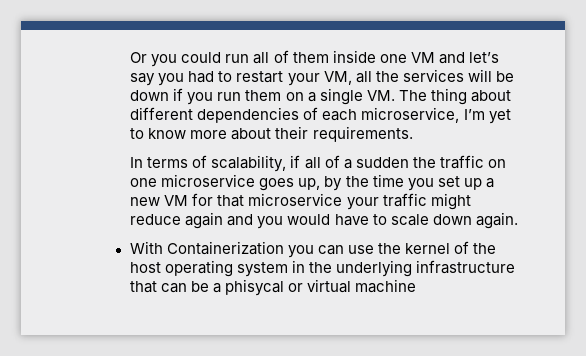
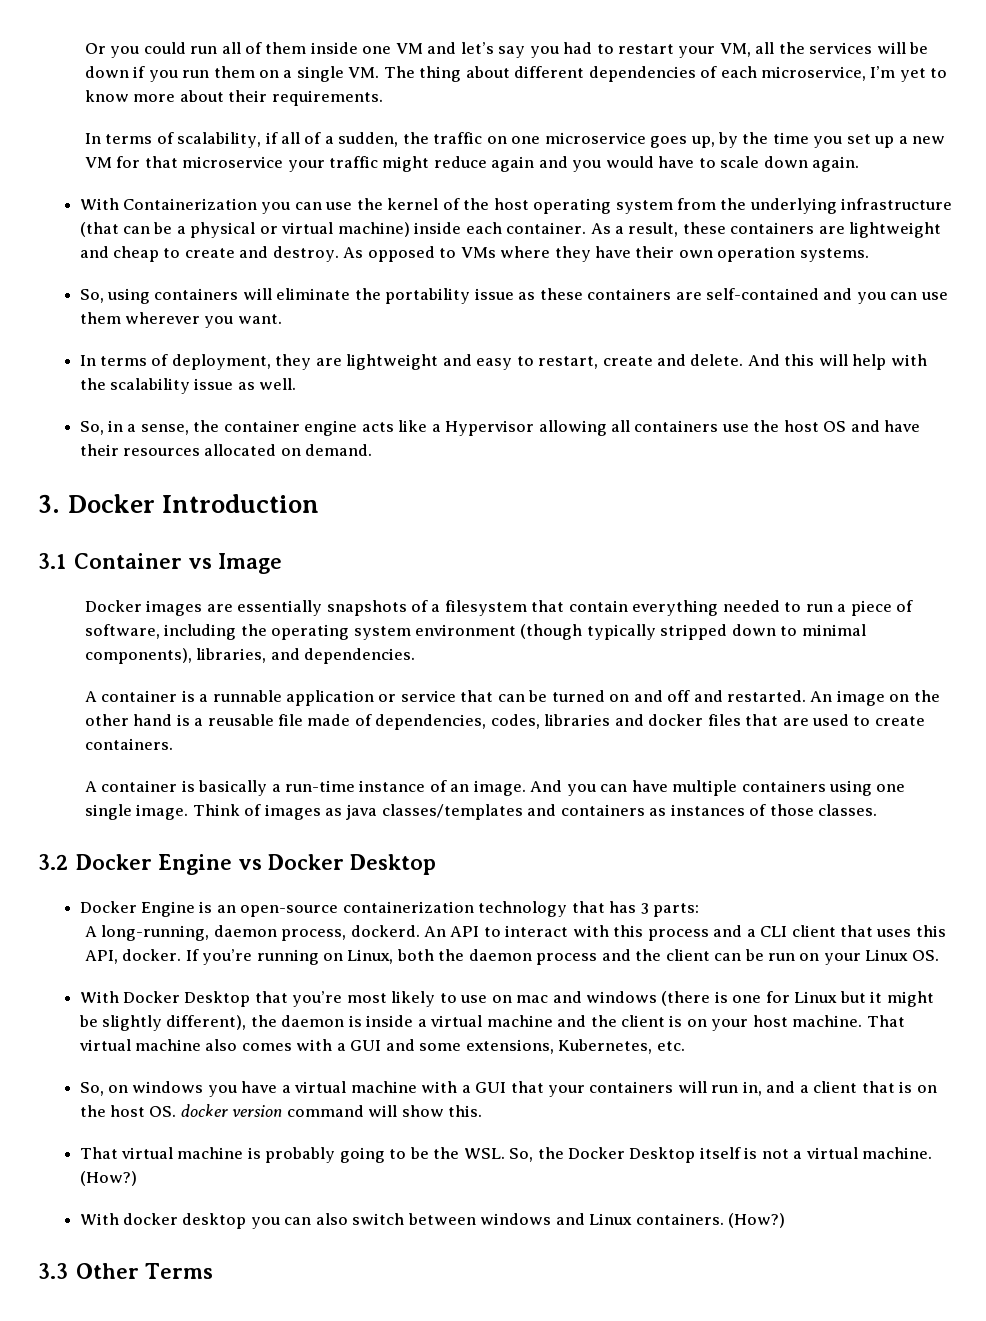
[355,157,409,168] sudden -> [338,132,399,147] sudden,
[291,260,305,273] in -> [676,198,716,210] from
[129,279,416,296] that can be a phisycal or virtual machine -> [79,222,942,238] [79,246,869,262] [79,288,948,304] [79,312,282,328] [79,354,927,370] [79,378,297,394] [79,420,921,436] [79,444,373,456] [38,494,320,513] [38,553,283,574] [84,600,913,616] [84,624,866,640] [84,648,416,664] [84,690,940,706] [84,714,925,730] [84,738,173,750] [84,780,906,796] [84,804,878,820] [38,854,437,875] [79,901,700,917] [84,925,946,941] [84,949,939,965] [79,991,934,1007] [78,1015,905,1031] [78,1039,685,1054] [79,1081,937,1097] [79,1104,483,1117] [79,1147,933,1163] [79,1171,137,1186] [79,1213,785,1229] [38,1263,214,1279] (that can be a physical or virtual machine) inside each container. As a result, these containers are lightweight and cheap to create and destroy. As opposed to VMs where they have their own operation systems. // So, using containers will eliminate the portability issue as these containers are self-contained and you can use them wherever you want. // In terms of deployment, they are lightweight and easy to restart, create and delete. And this will help with the scalability issue as well. // So, in a sense, the container engine acts like a Hypervisor allowing all containers use the host OS and have their resources allocated on demand. // 3. Docker Introduction // 3.1 Container vs Image // Docker images are essentially snapshots of a filesystem that contain everything needed to run a piece of software, including the operating system environment (though typically stripped down to minimal components), libraries, and dependencies. // A container is a runnable application or service that can be turned on and off and restarted. An image on the other hand is a reusable file made of dependencies, codes, libraries and docker files that are used to create containers. // A container is basically a run-time instance of an image. And you can have multiple containers using one single image. Think of images as java classes/templates and containers as instances of those classes. // 3.2 Docker Engine vs Docker Desktop // Docker Engine is an open-source containerization technology that has 3 parts: // A long-running, daemon process, dockerd. An API to interact with this process and a CLI client that uses this API, docker. If you’re running on Linux, both the daemon process and the client can be run on your Linux OS. // With Docker Desktop that you’re most likely to use on mac and windows (there is one for Linux but it might be slightly different), the daemon is inside a virtual machine and the client is on your host machine. That virtual machine also comes with a GUI and some extensions, Kubernetes, etc. // So, on windows you have a virtual machine with a GUI that your containers will run in, and a client that is on the host OS. docker version command will show this. // That virtual machine is probably going to be the WSL. So, the Docker Desktop itself is not a virtual machine. (How?) // With docker desktop you can also switch between windows and Linux containers. (How?) // 3.3 Other Terms

